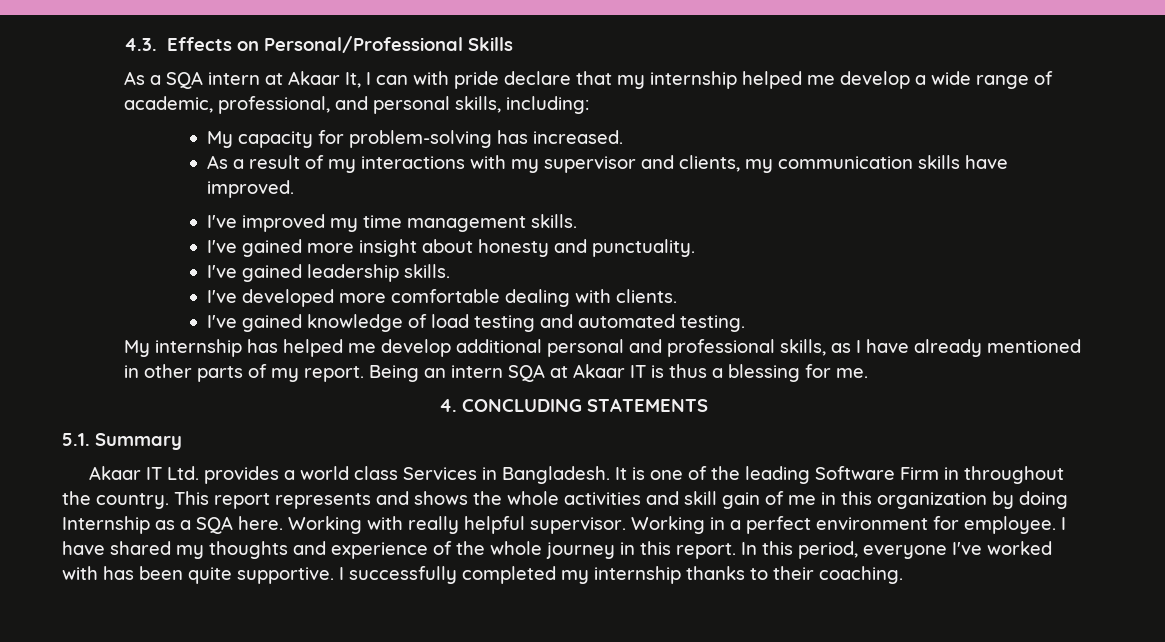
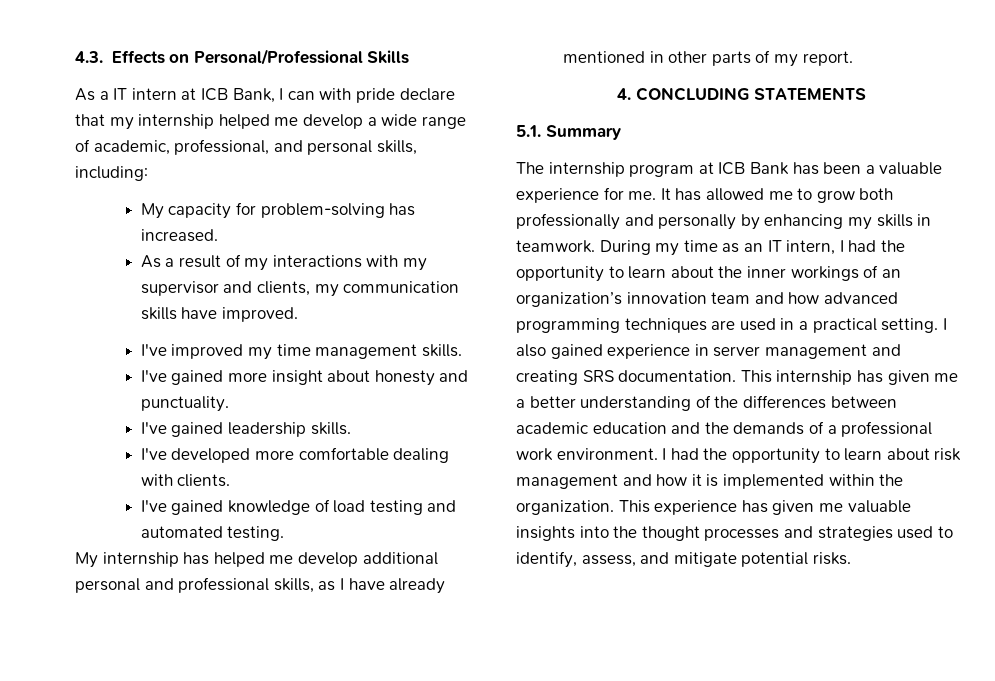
[166,71,204,89] SQA -> [113,88,128,100] IT
[288,71,362,88] Akaar It, -> [201,88,275,103] ICB Bank,
[369,364,869,382] Being an intern SQA at Akaar IT is thus a blessing for me. -> (853, 58) none
[88,466,1064,484] [62,491,1068,509] [62,516,1066,534] [62,541,1052,559] [62,566,903,584] Akaar IT Ltd. provides a world class Services in Bangladesh. It is one of the leading Software Firm in throughout the country. This report represents and shows the whole activities and skill gain of me in this organization by doing Internship as a SQA here. Working with really helpful supervisor. Working in a perfect environment for employee. I have shared my thoughts and experience of the whole journey in this report. In this period, everyone I've worked with has been quite supportive. I successfully completed my internship thanks to their coaching. -> [516,162,943,177] [516,187,894,203] [516,213,932,230] [516,240,905,256] [516,265,901,282] [516,292,898,307] [516,318,947,333] [516,344,901,359] [516,370,959,385] [516,395,897,411] [516,421,933,437] [516,448,962,464] [516,474,904,489] [516,500,911,515] [516,526,953,541] [516,551,851,568] The internship program at ICB Bank has been a valuable experience for me. It has allowed me to grow both professionally and personally by enhancing my skills in teamwork. During my time as an IT intern, I had the opportunity to learn about the inner workings of an organization’s innovation team and how advanced programming techniques are used in a practical setting. I also gained experience in server management and creating SRS documentation. This internship has given me a better understanding of the differences between academic education and the demands of a professional work environment. I had the opportunity to learn about risk management and how it is implemented within the organization. This experience has given me valuable insights into the thought processes and strategies used to identify, assess, and mitigate potential risks.

